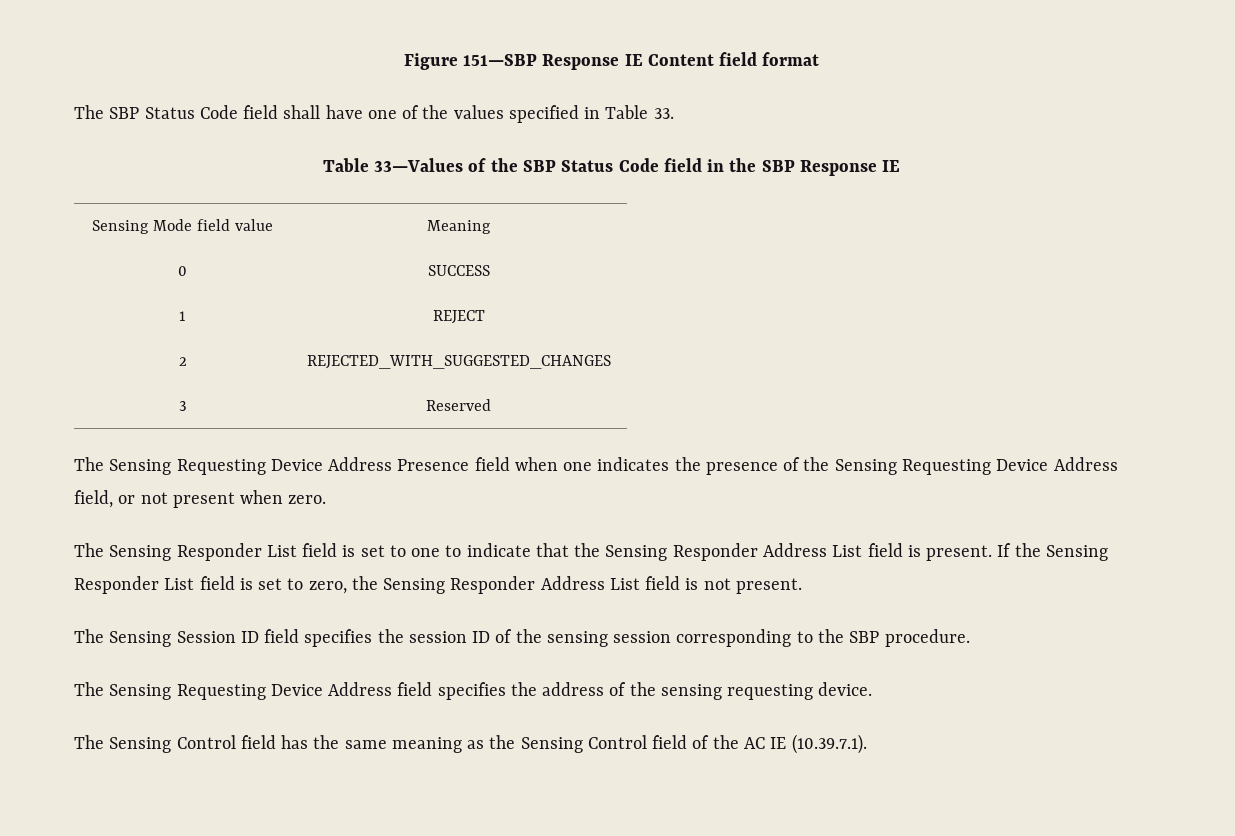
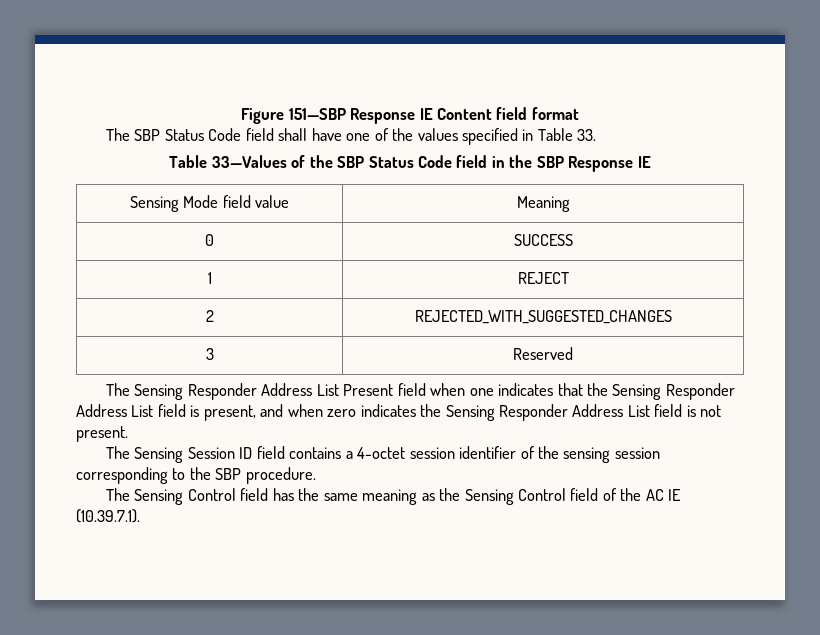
[176,457,1118,475] [74,490,327,508] [74,543,531,561] Requesting Device Address Presence field when one indicates the presence of the Sensing Requesting Device Address field, or not present when zero. // The Sensing Responder List field is set to one to indicate -> [187,383,554,400] Responder Address List Present field when one indicates
[926,543,1108,561] [74,576,347,594] present. If the Sensing Responder List field is set to zero, -> [203,404,416,421] present, and when zero indicates
[304,629,491,647] specifies the session ID -> [289,446,517,459] contains a 4-octet session identifier
[74,682,873,700] // The Sensing Requesting Device Address field specifies the address of the sensing requesting device. -> (316, 475) none

